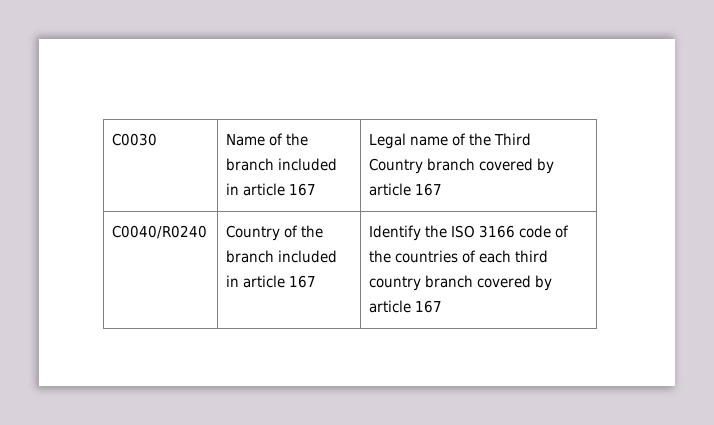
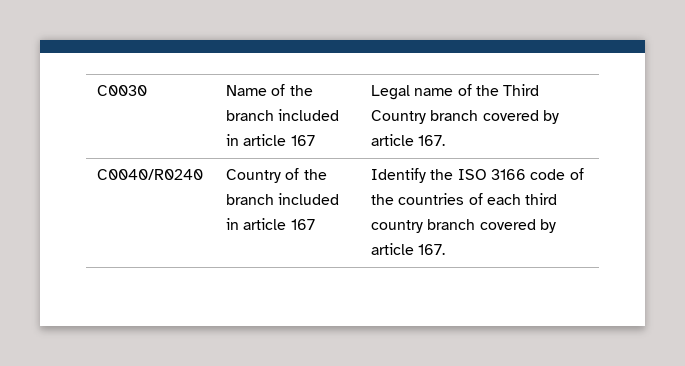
[415,183,443,196] 167 -> [418,135,446,146] 167.
[415,300,443,313] 167 -> [418,244,446,255] 167.

